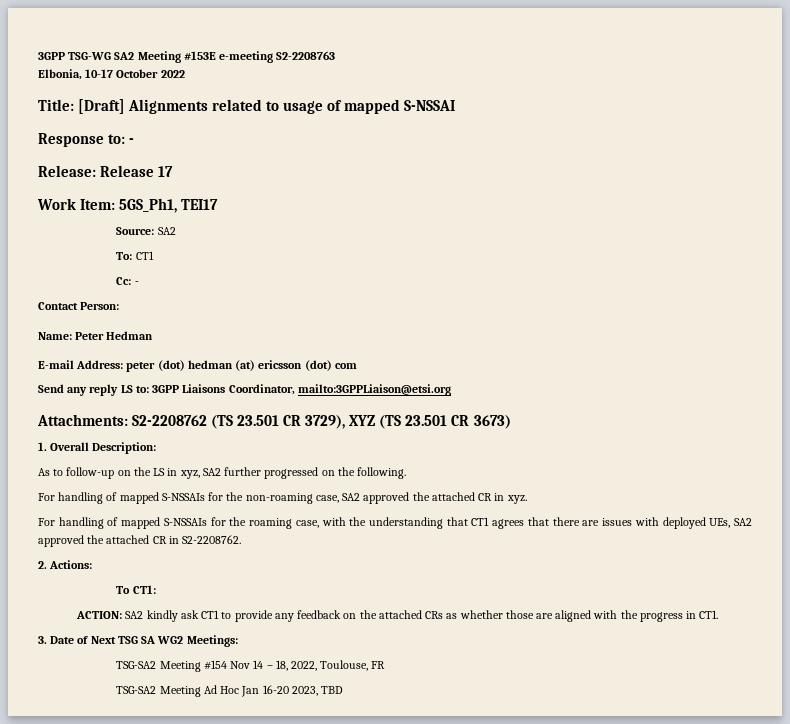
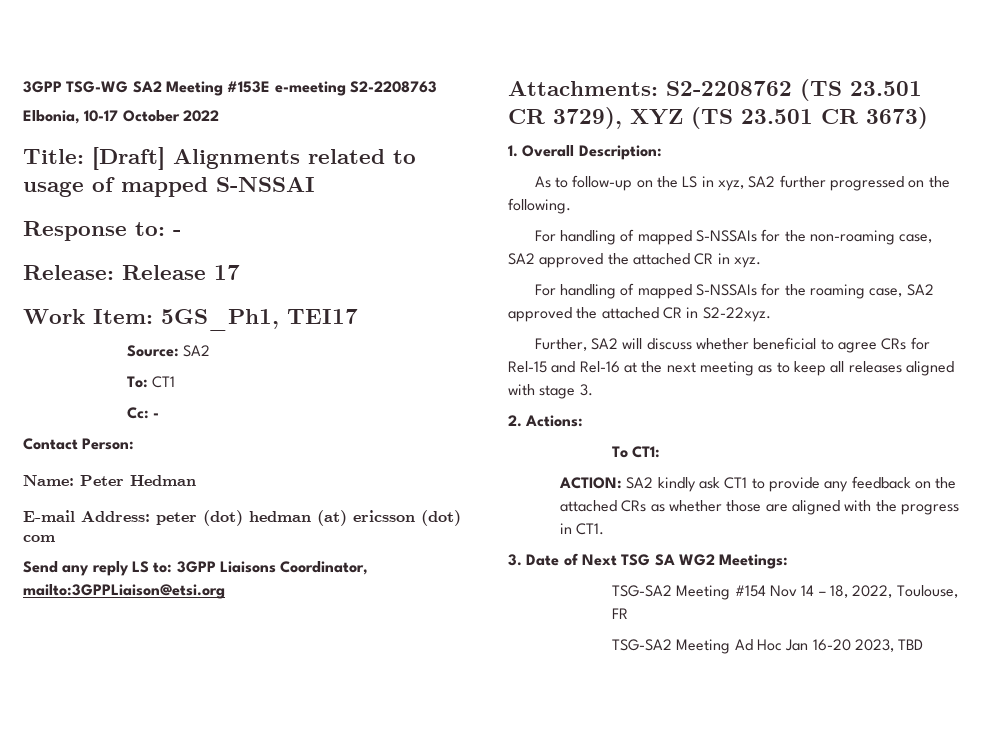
[321,517,753,529] [38,535,242,547] with the understanding that CT1 agrees that there are issues with deployed UEs, SA2 approved the attached CR in S2-2208762. -> [906,284,934,296] [508,307,771,322] [534,337,930,353] [508,361,954,376] [508,384,593,399] SA2 approved the attached CR in S2-22xyz. // Further, SA2 will discuss whether beneficial to agree CRs for Rel-15 and Rel-16 at the next meeting as to keep all releases aligned with stage 3.

